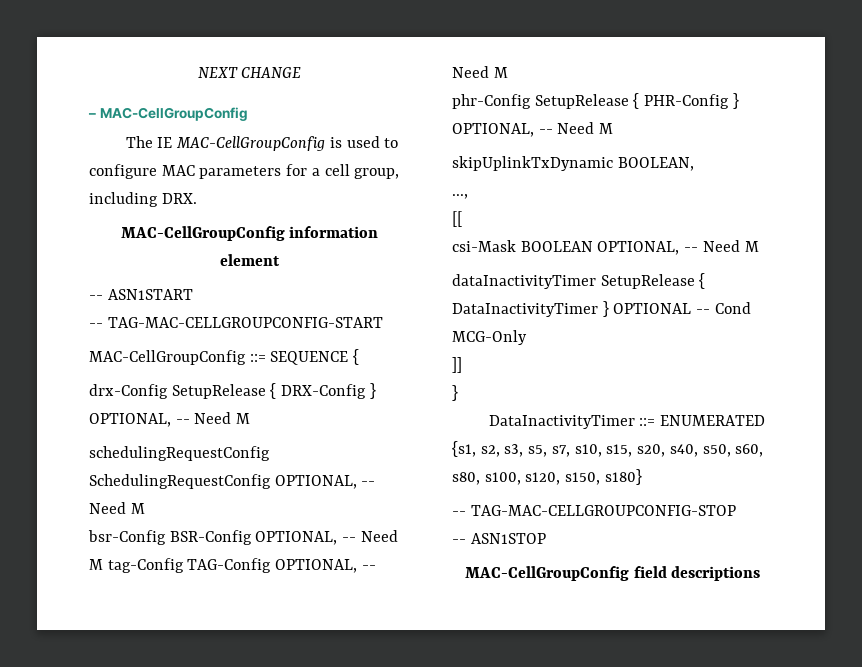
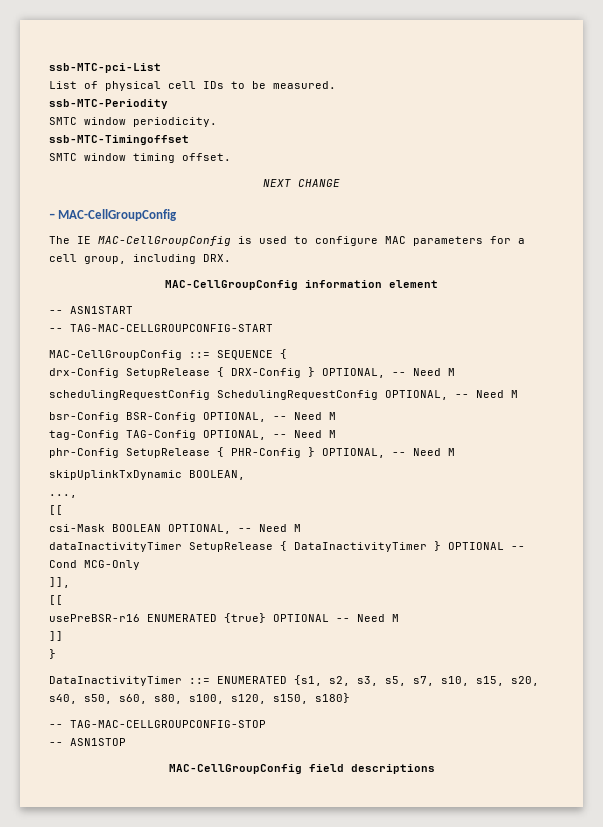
(197, 72) none -> [49,63,161,73] [49,81,336,91] [49,99,168,109] [49,117,217,127] [49,135,189,145] [49,153,231,163] ssb-MTC-pci-List // List of physical cell IDs to be measured. // ssb-MTC-Periodity // SMTC window periodicity. // ssb-MTC-Timingoffset // SMTC window timing offset. //
(103, 564) none -> (336, 416) //
(527, 337) none -> [49,577,70,588] [49,595,63,605] [49,613,399,623] // ]], // [[ // usePreBSR-r16 ENUMERATED {true} OPTIONAL -- Need M

